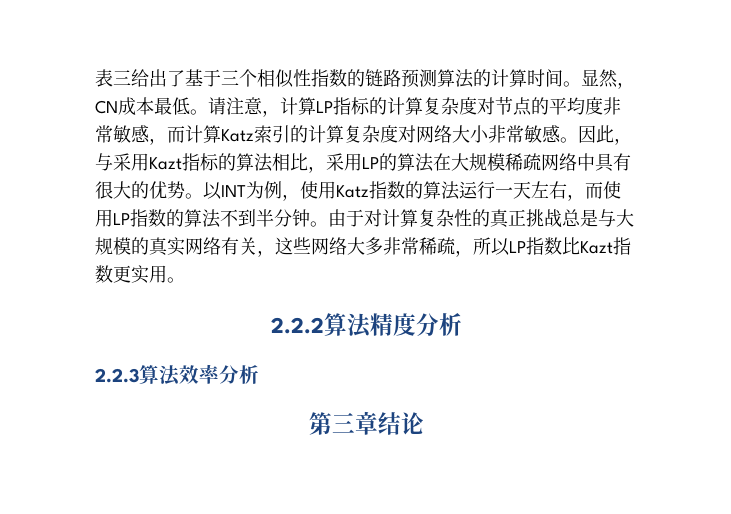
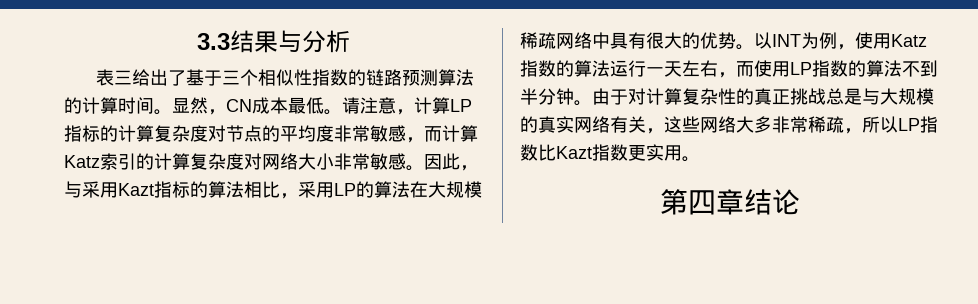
(95, 78) none -> [197,30,350,53] 3.3结果与分析 //
[270,313,462,338] [95,364,259,386] [308,412,355,435] 2.2.2算法精度分析 // 2.2.3算法效率分析 // 第三 -> [659,189,716,215] 第四

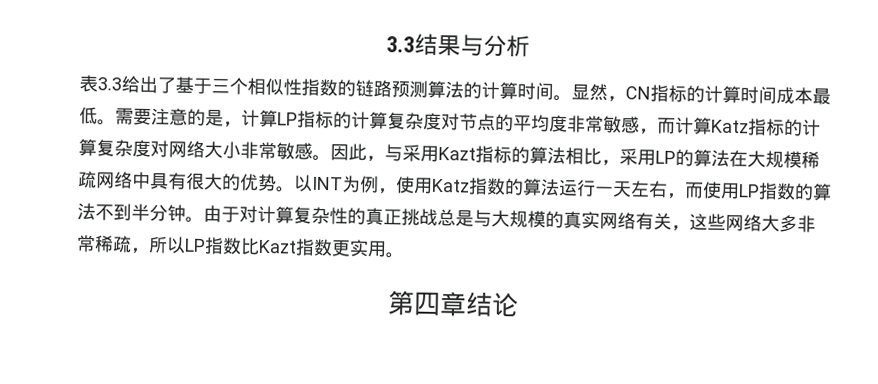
[113,70,132,85] 三 -> [97,77,122,91] 3.3
[252,97,396,115] 成本最低。请注意 -> [650,84,831,105] [79,106,224,127] 指标的计算时间成本最低。需要注意的是
[100,153,136,170] 索引 -> [748,118,785,136] 指标

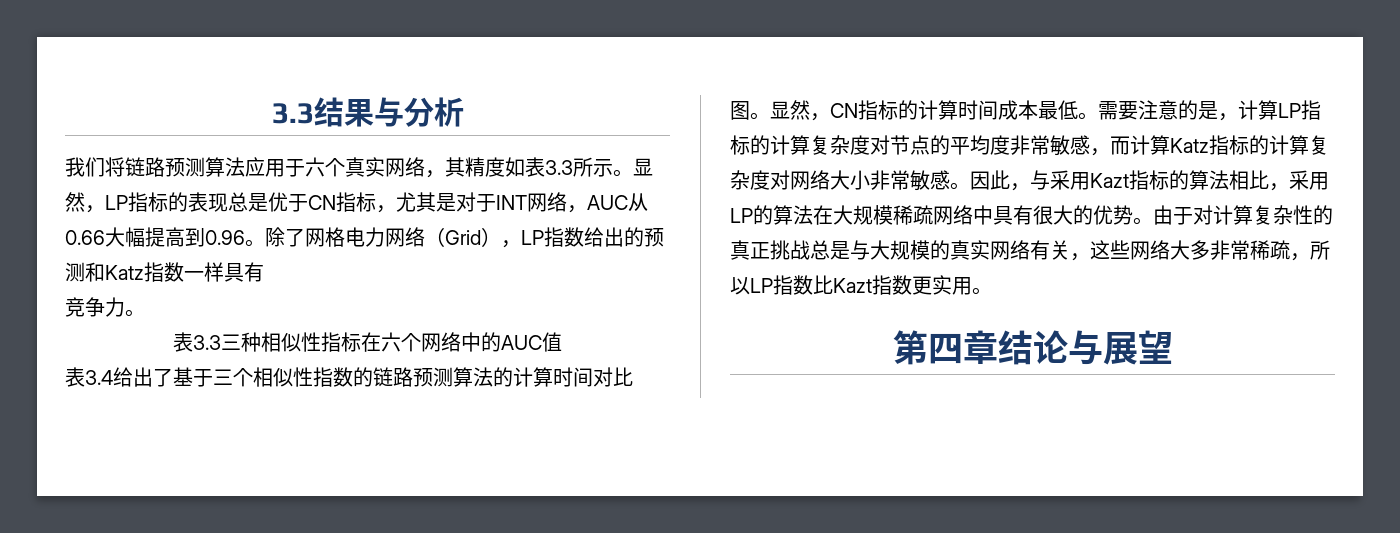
[79,74,122,93] 表3.3 -> [65,157,653,178] [65,192,648,213] [65,227,664,248] [65,262,264,282] [65,297,145,317] [173,332,562,352] [65,367,113,387] 我们将链路预测算法应用于六个真实网络，其精度如表3.3所示。显然，LP指标的表现总是优于CN指标，尤其是对于INT网络，AUC从0.66大幅提高到0.96。除了网格电力网络（Grid），LP指数给出的预测和Katz指数一样具有 // 竞争力。 // 表3.3三种相似性指标在六个网络中的AUC值 // 表3.4
(554, 91) none -> [593,367,633,387] [730,101,750,120] 对比图
[293,174,832,201] [77,202,204,223] 以INT为例，使用Katz指数的算法运行一天左右，而使用LP指数的算法不到半分钟。 -> (1153, 221) none
(519, 304) none -> [1067,330,1173,365] 与展望

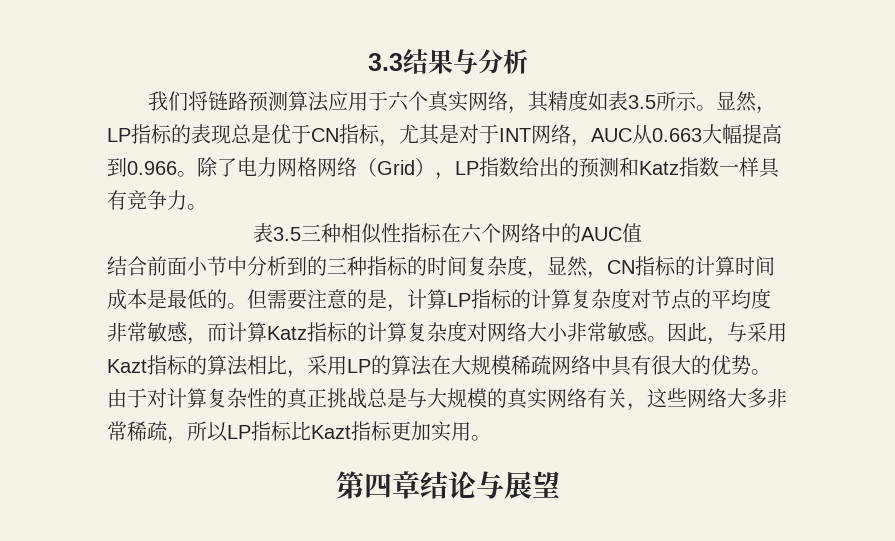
[545,160,573,175] 3.3 -> [628,95,657,109] 3.5
[65,230,105,245] 0.66 -> [652,128,702,142] 0.663
[205,227,385,247] 0.96。除了网格电力 -> [127,157,317,177] 0.966。除了电力网格
(264, 272) // -> (127, 200) none
[193,335,221,350] 3.3 -> [273,227,301,241] 3.5
[65,367,633,387] [730,101,770,120] 表3.4给出了基于三个相似性指数的链路预测算法的计算时间对比图。 -> [107,255,547,279] 结合前面小节中分析到的三种指标的时间复杂度，
[1038,100,1098,120] 最低。 -> [147,289,267,309] 是最低的。但
[793,275,813,295] 数 -> [271,421,292,441] 标
[892,275,932,295] 数更 -> [371,421,431,441] 标更加

